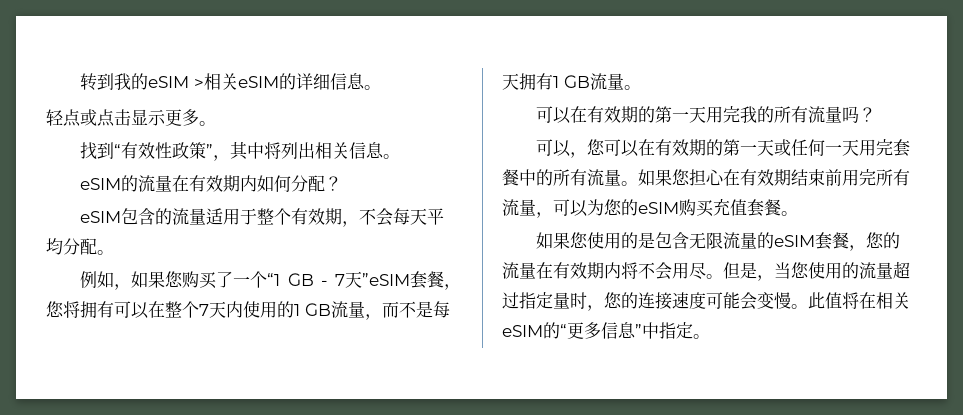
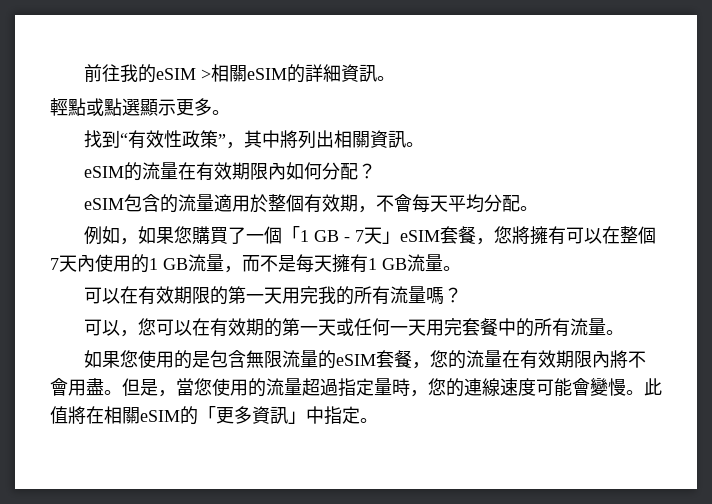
[80,73,115,91] 转到 -> [83,64,120,82] 前往
[221,73,382,90] [46,109,148,127] 关eSIM的详细信息。 // 轻点或点击显 -> [228,64,395,83] [50,98,158,116] 關eSIM的詳細資訊。 // 輕點或點選顯
[264,142,385,159] 将列出相关信息 -> [279,130,406,149] 將列出相關資訊
[240,175,258,192] 内 -> [249,162,286,180] 限內
[206,208,292,225] 适用于整个 -> [213,194,304,213] 適用於整個
[376,208,394,226] 会 -> [393,194,412,212] 會
[182,271,281,289] 购买了一个“1 -> [191,226,309,245] 購買了一個「1
[362,271,461,290] [46,301,97,318] ”eSIM套餐，您将拥 -> [381,226,548,245] 」eSIM套餐，您將擁
[182,301,243,318] 个7天内 -> [637,226,656,244] [50,255,95,272] 個7天內
[519,73,536,90] 拥 -> [332,254,350,272] 擁
(639, 114) none -> [191,286,210,304] 限
[842,106,860,123] 吗 -> [425,287,444,305] 嗎
[638,169,910,186] [502,198,798,218] 如果您担心在有效期结束前用完所有流量，可以为您的eSIM购买充值套餐。 -> (624, 332) none
[689,232,707,249] 无 -> [245,350,264,368] 無
[604,262,706,280] 内将不会用尽 -> [573,350,646,368] [50,378,104,396] 限內將不會用盡
[774,262,791,279] 当 -> [176,378,194,396] 當
[502,292,672,311] 过指定量时，您的连接 -> [320,378,500,397] 過指定量時，您的連線
[740,292,774,310] 会变 -> [572,377,608,396] 會變
[842,292,910,309] [502,322,642,339] 将在相关eSIM的“更多信息” -> [68,406,306,425] 將在相關eSIM的「更多資訊」

